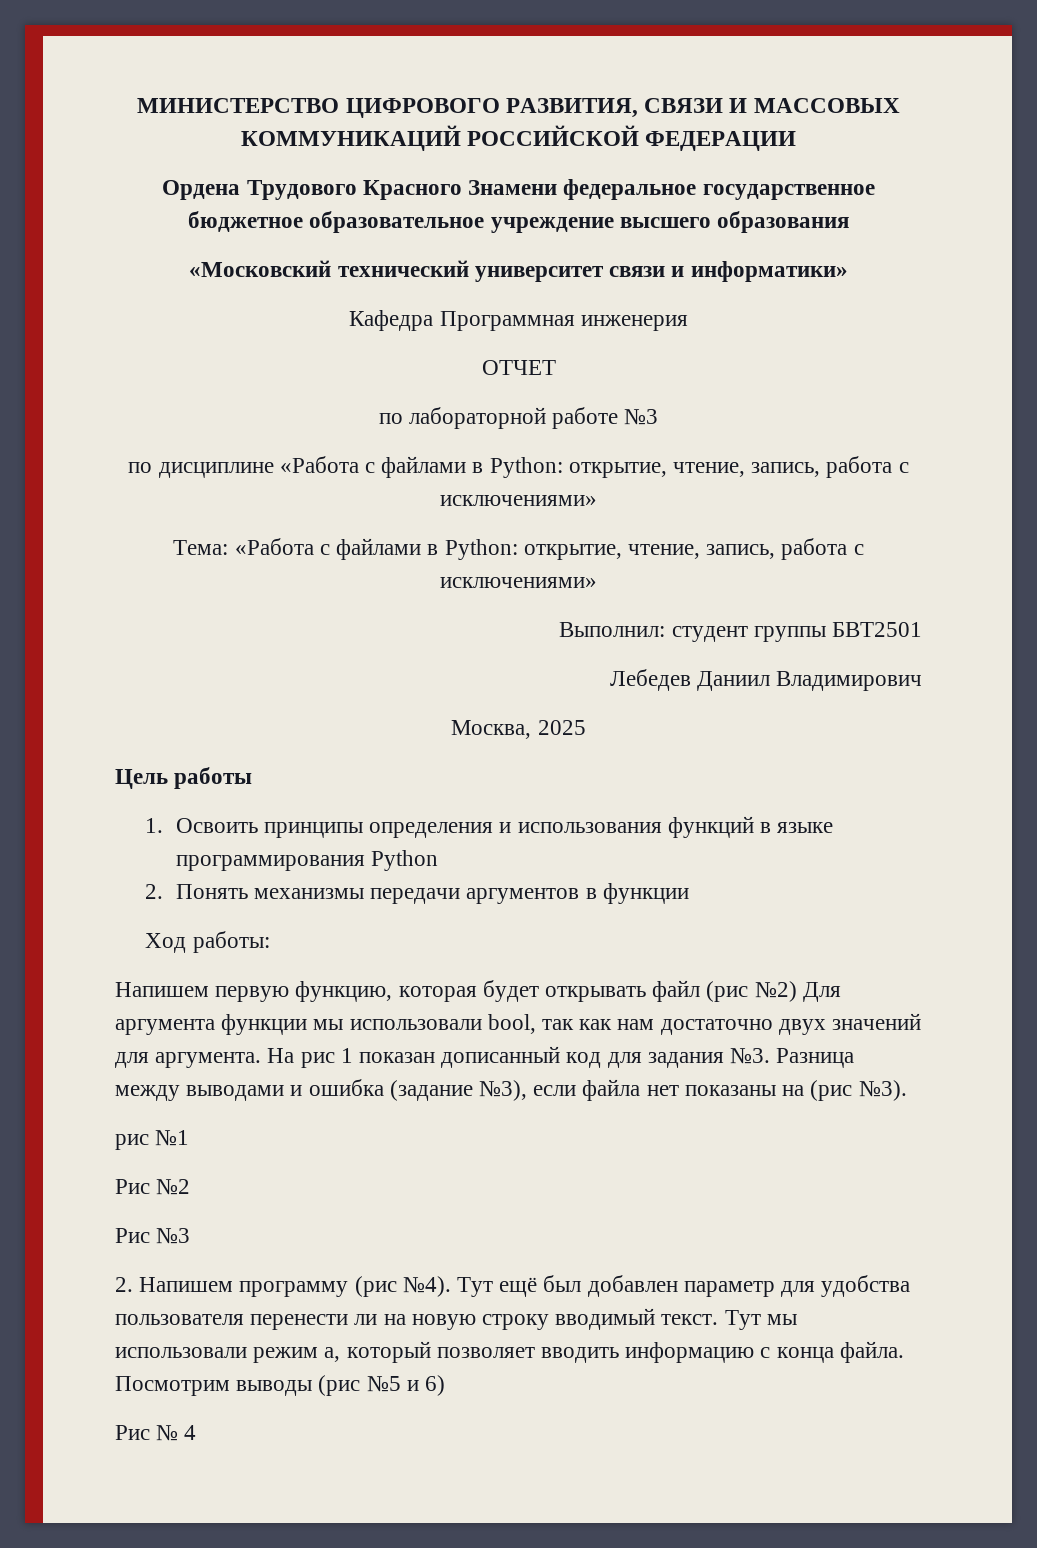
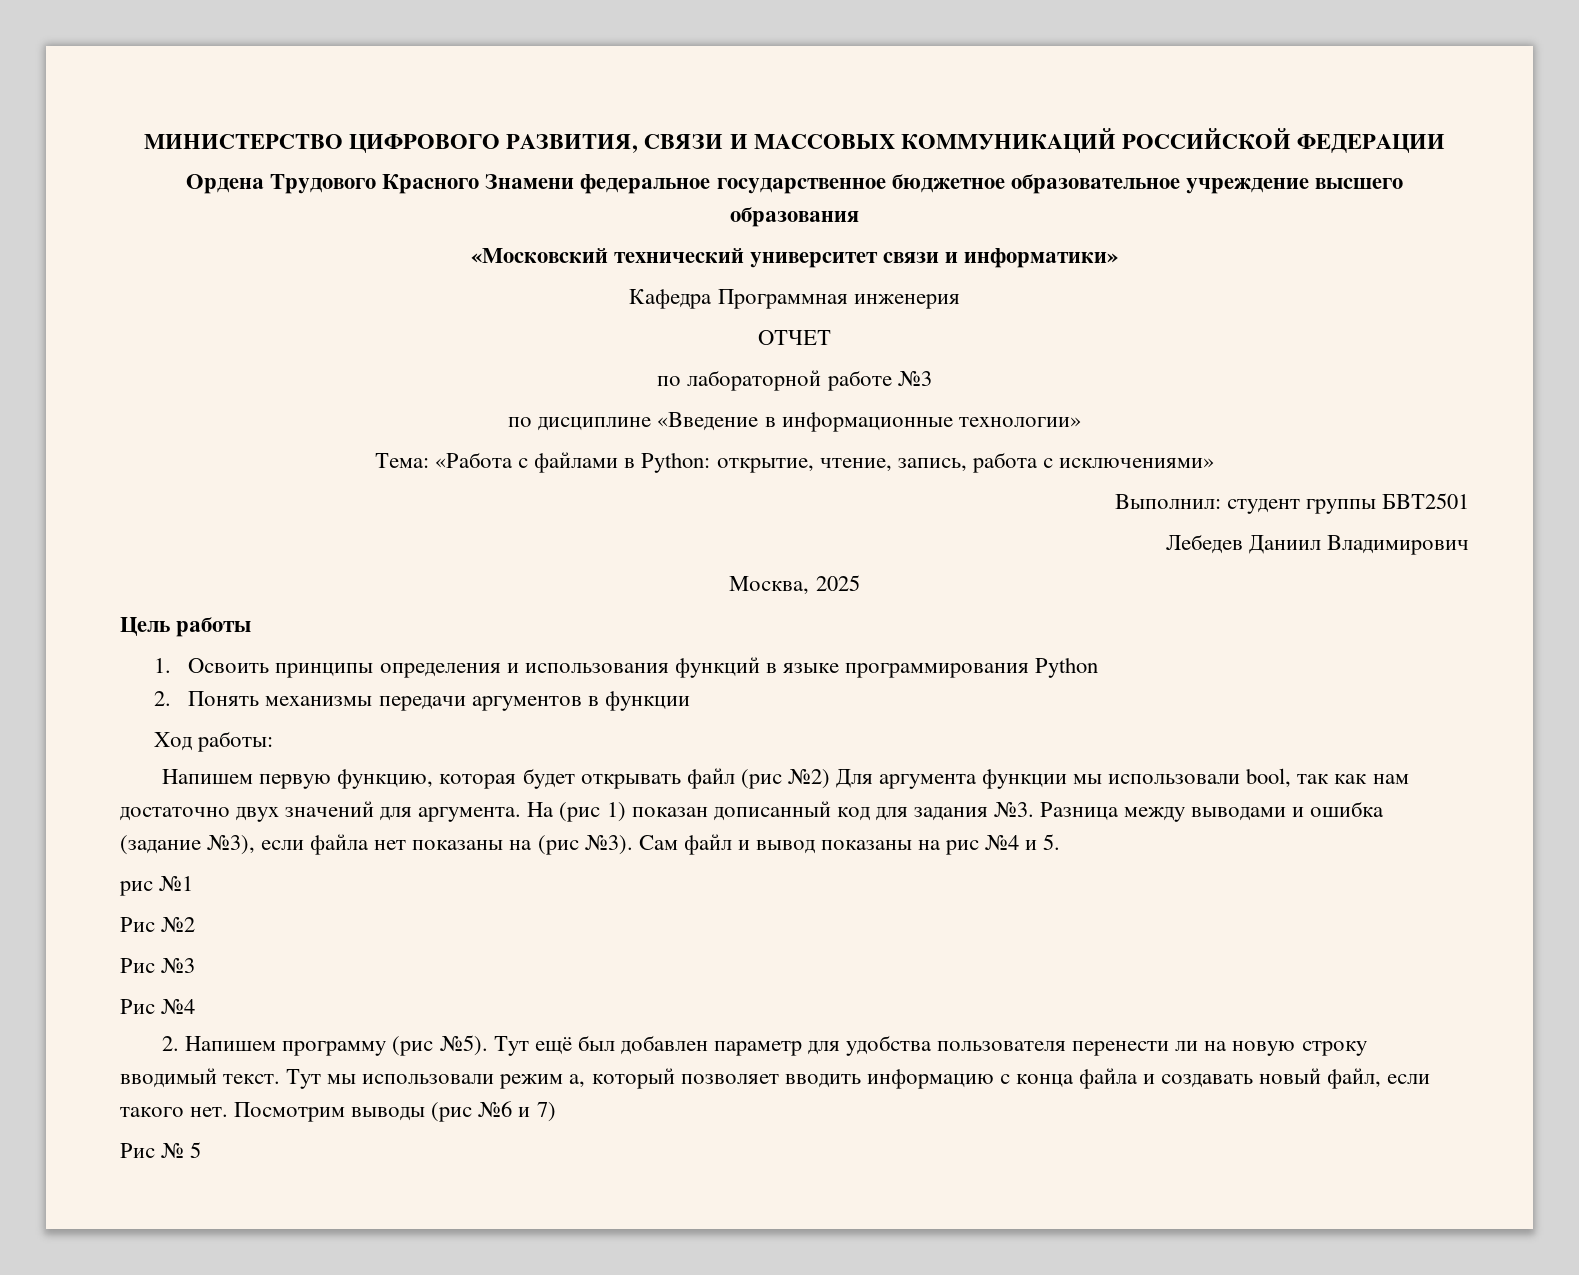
[279,456,909,478] [440,495,597,506] «Работа с файлами в Python: открытие, чтение, запись, работа с исключениями» -> [657,412,1081,432] «Введение в информационные технологии»
[300,1048,353,1068] рис 1 -> [559,802,626,822] (рис 1)
(907, 1090) none -> [638,834,1061,855] Сам файл и вывод показаны на рис №4 и 5.
(191, 1236) none -> [120,999,196,1014] // Рис №4
[402,1276,451,1297] №4). -> [439,1035,488,1056] №5).
[839,1341,904,1363] [115,1375,446,1396] файла. Посмотрим выводы (рис №5 и 6) -> [1078,1068,1431,1089] [120,1101,556,1122] файла и создавать новый файл, если такого нет. Посмотрим выводы (рис №6 и 7)
[184,1425,197,1440] 4 -> [190,1142,202,1158] 5

